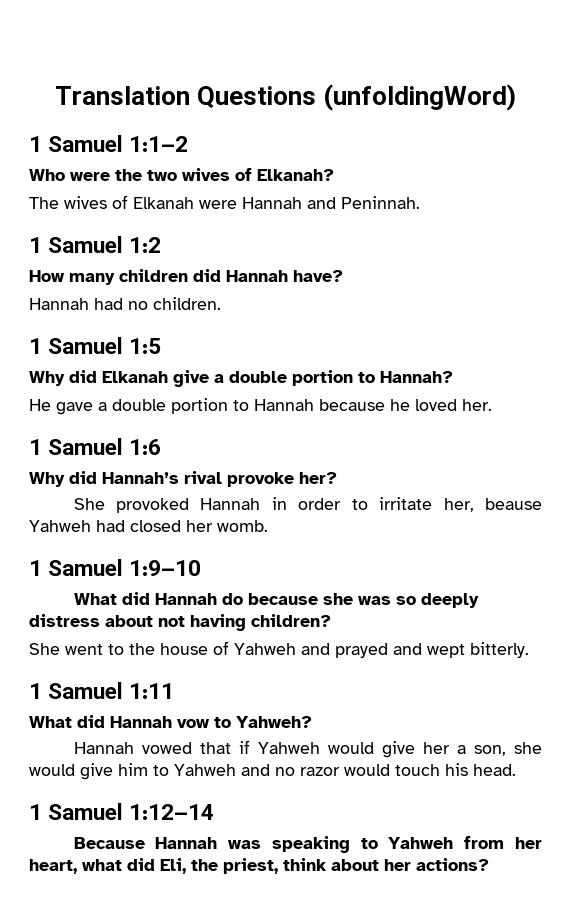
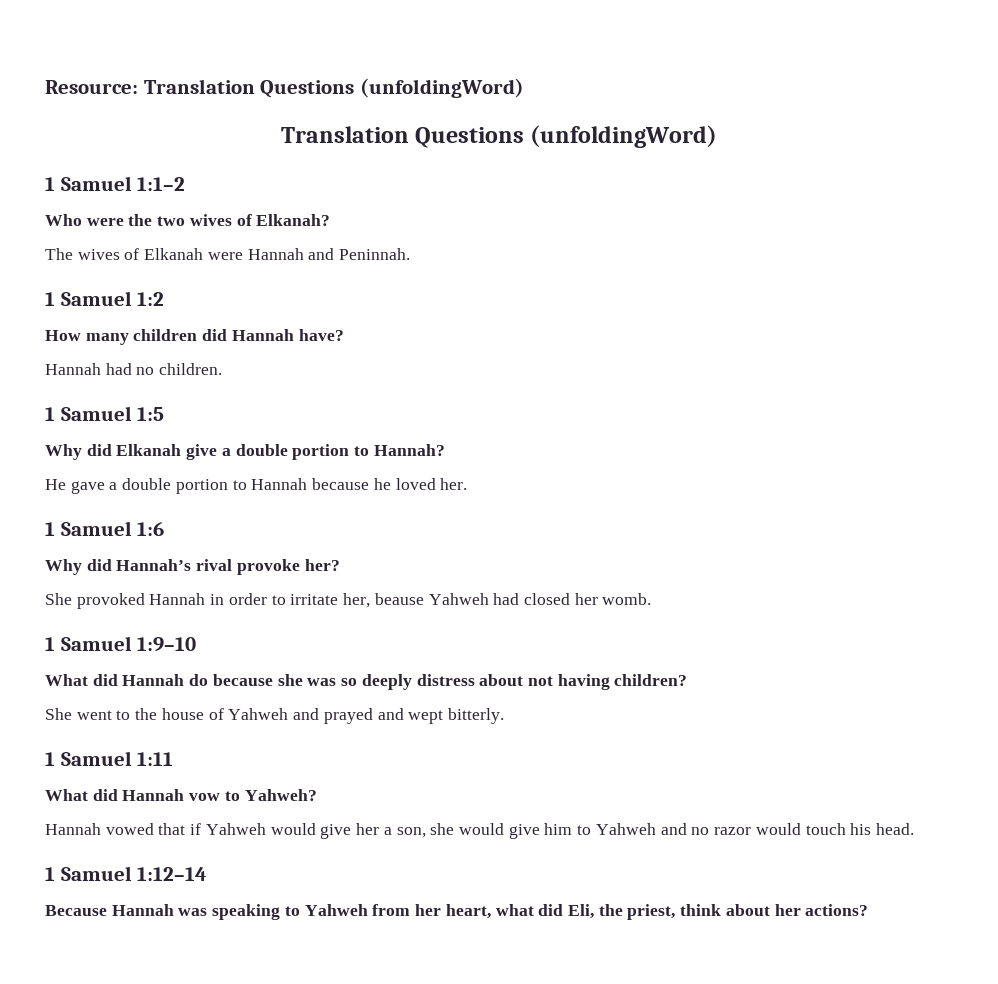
(54, 95) none -> [45,78,525,98] Resource: Translation Questions (unfoldingWord) //

